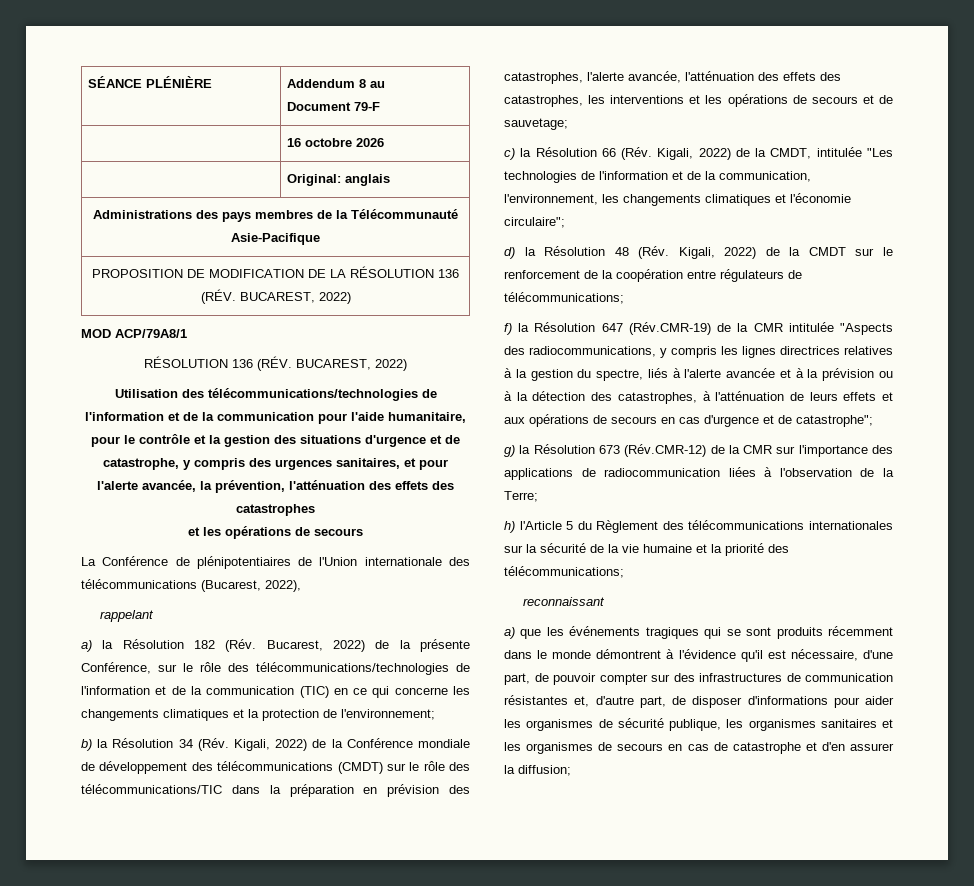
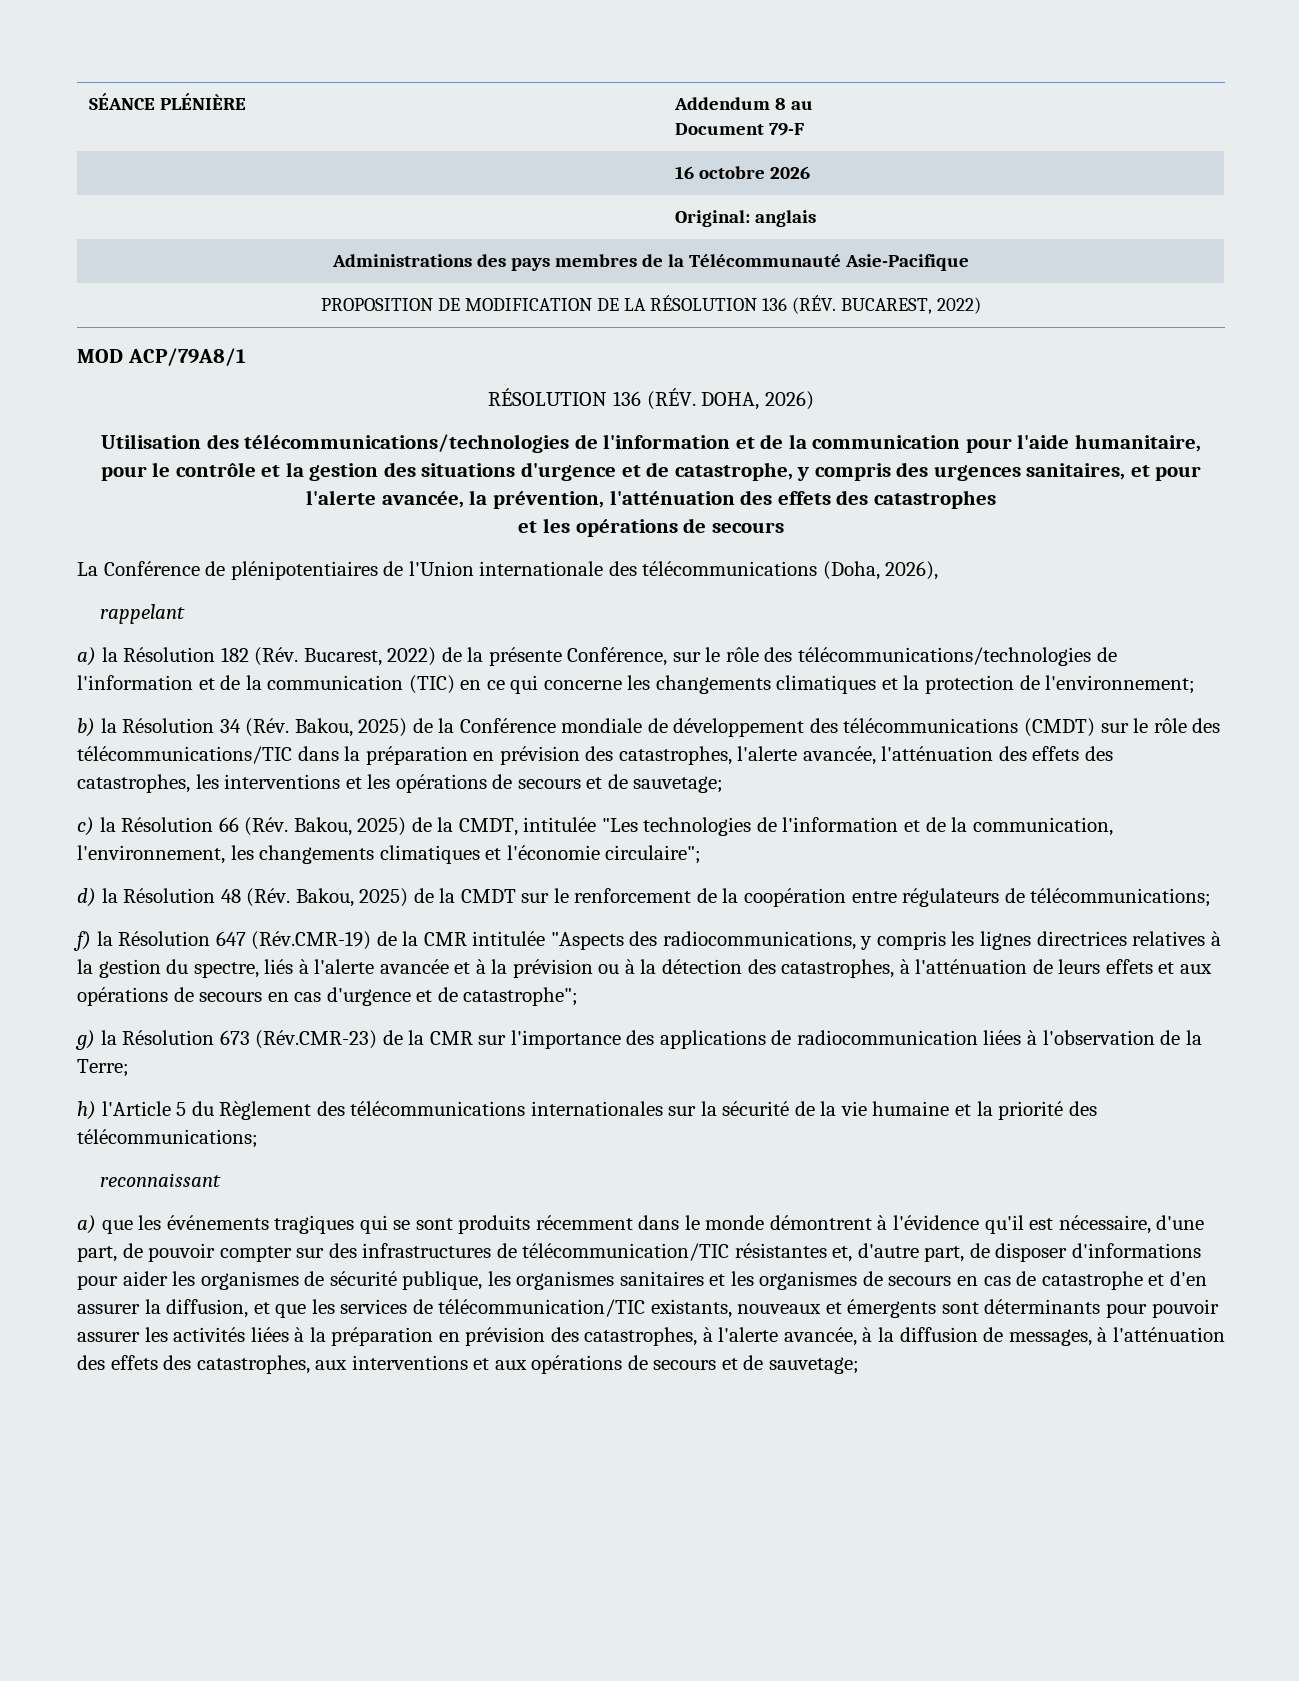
[296,359,407,371] BUCAREST, 2022) -> [701,391,814,410] DOHA, 2026)
[201,580,301,592] (Bucarest, 2022), -> [822,561,939,580] (Doha, 2026),
[234,739,308,751] Kigali, 2022) -> [294,718,408,737] Bakou, 2025)
[657,148,731,160] Kigali, 2022) -> [293,817,407,836] Bakou, 2025)
[678,247,757,259] Kigali, 2022) -> [295,888,409,907] Bakou, 2025)
[624,444,707,457] (Rév.CMR-12) -> [255,1030,378,1049] (Rév.CMR-23)
[805,673,893,682] communication -> [522,1243,730,1261] télécommunication/TIC
[518,765,571,776] diffusion; -> [166,1299,1219,1318] [77,1327,1225,1346] [77,1355,859,1374] diffusion, et que les services de télécommunication/TIC existants, nouveaux et émergents sont déterminants pour pouvoir assurer les activités liées à la préparation en prévision des catastrophes, à l'alerte avancée, à la diffusion de messages, à l'atténuation des effets des catastrophes, aux interventions et aux opérations de secours et de sauvetage;

